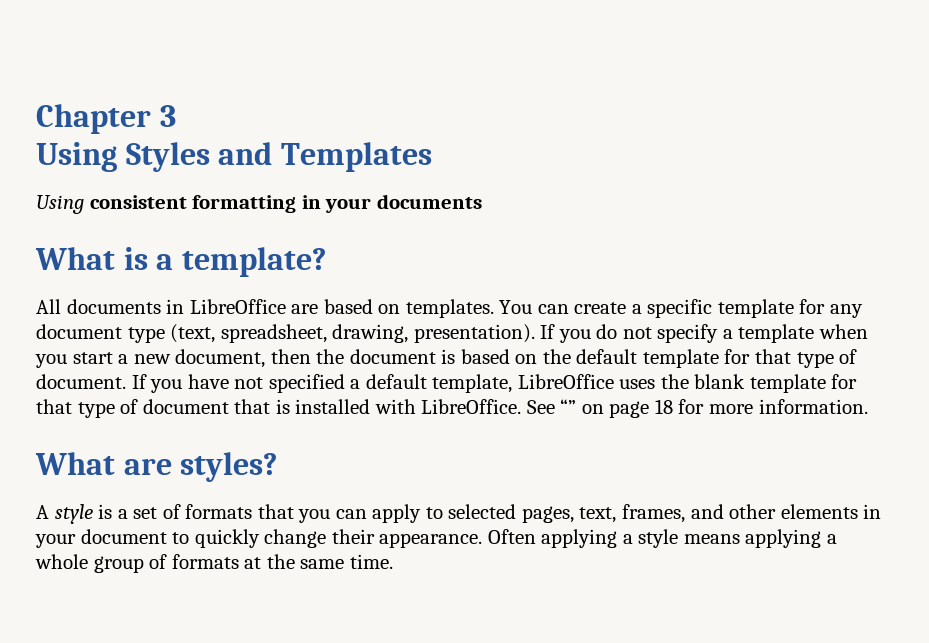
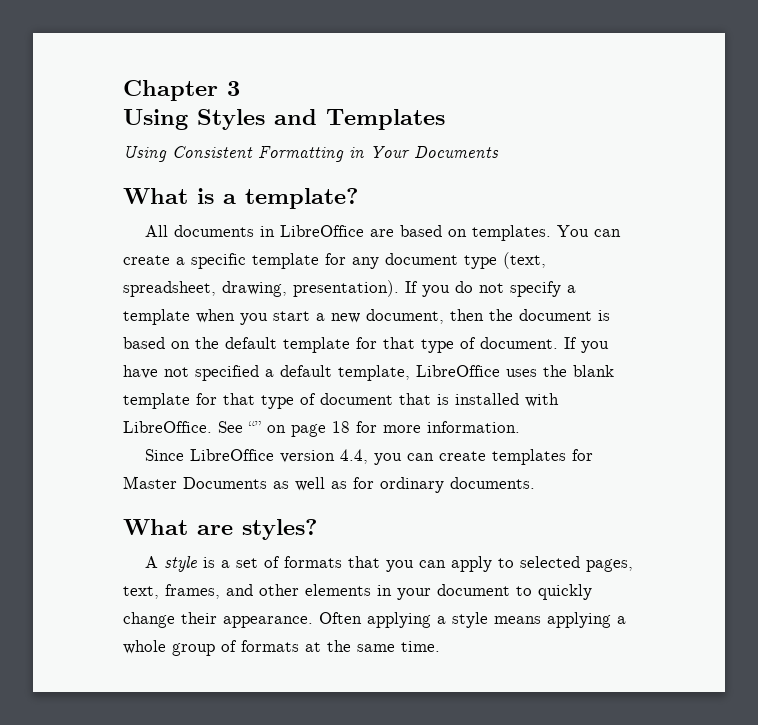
[89,194,482,213] consistent formatting in your documents -> [172,146,499,162] Consistent Formatting in Your Documents
(868, 406) none -> [144,449,593,465] [123,476,535,493] // Since LibreOffice version 4.4, you can create templates for Master Documents as well as for ordinary documents.

